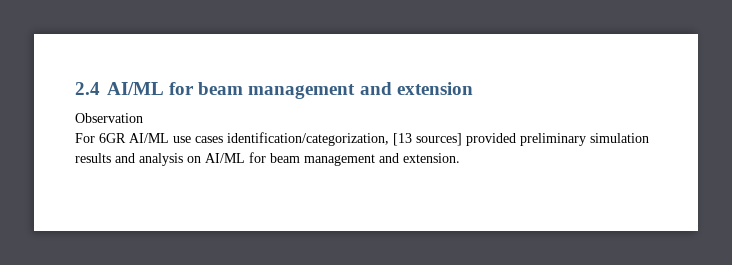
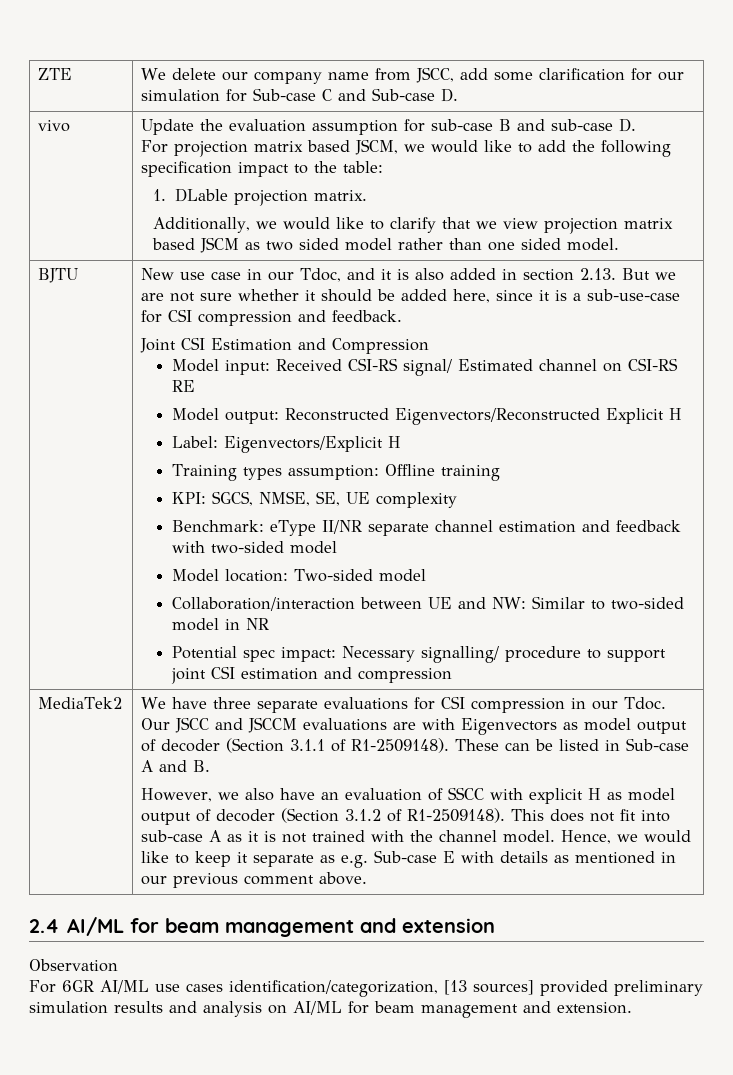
(75, 88) none -> [38,68,73,80] [141,67,685,84] [141,88,459,102] [38,120,71,132] [141,118,637,135] [141,139,672,157] [141,161,384,177] [153,188,367,206] [153,217,674,234] [152,237,620,253] [38,268,79,283] [141,268,677,282] [141,289,681,303] [141,309,403,326] [140,337,430,354] [171,358,678,376] [171,380,195,392] [171,408,682,425] [171,436,401,453] [171,464,500,481] [171,491,457,508] [171,520,681,536] [171,541,337,554] [171,569,426,582] [171,596,684,611] [171,618,269,631] [171,646,666,663] [170,666,452,684] [38,697,123,709] [141,696,667,713] [141,717,688,735] [141,738,690,753] [141,760,211,772] [141,787,676,804] [141,808,671,825] [141,830,692,844] [141,850,677,868] [141,872,368,888] ZTE | We delete our company name from JSCC, add some clarification for our simulation for Sub-case C and Sub-case D. // vivo | Update the evaluation assumption for sub-case B and sub-case D. // For projection matrix based JSCM, we would like to add the following specification impact to the table: // 1. DLable projection matrix. // Additionally, we would like to clarify that we view projection matrix based JSCM as two sided model rather than one sided model. // BJTU | New use case in our Tdoc, and it is also added in section 2.13. But we are not sure whether it should be added here, since it is a sub-use-case for CSI compression and feedback. // Joint CSI Estimation and Compression // Model input: Received CSI-RS signal/ Estimated channel on CSI-RS RE // Model output: Reconstructed Eigenvectors/Reconstructed Explicit H // Label: Eigenvectors/Explicit H // Training types assumption: Offline training // KPI: SGCS, NMSE, SE, UE complexity // Benchmark: eType II/NR separate channel estimation and feedback with two-sided model // Model location: Two-sided model // Collaboration/interaction between UE and NW: Similar to two-sided model in NR // Potential spec impact: Necessary signalling/ procedure to support joint CSI estimation and compression // MediaTek2 | We have three separate evaluations for CSI compression in our Tdoc. Our JSCC and JSCCM evaluations are with Eigenvectors as model output of decoder (Section 3.1.1 of R1-2509148). These can be listed in Sub-case A and B. // However, we also have an evaluation of SSCC with explicit H as model output of decoder (Section 3.1.2 of R1-2509148). This does not fit into sub-case A as it is not trained with the channel model. Hence, we would like to keep it separate as e.g. Sub-case E with details as mentioned in our previous comment above. //

